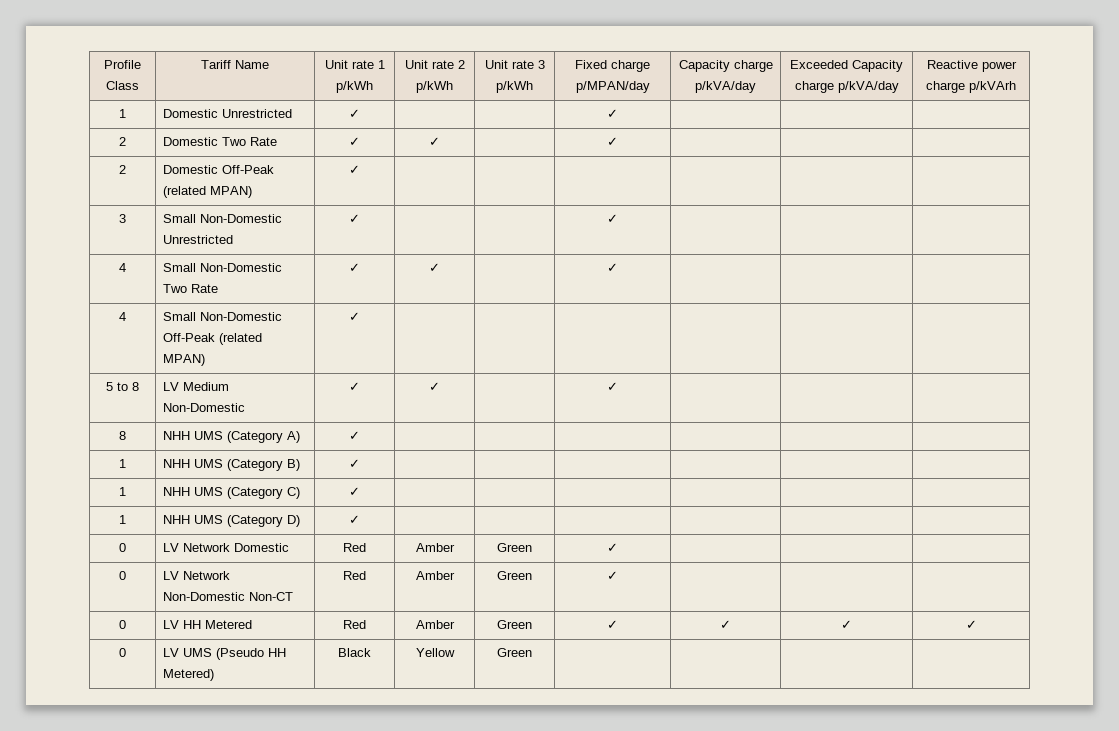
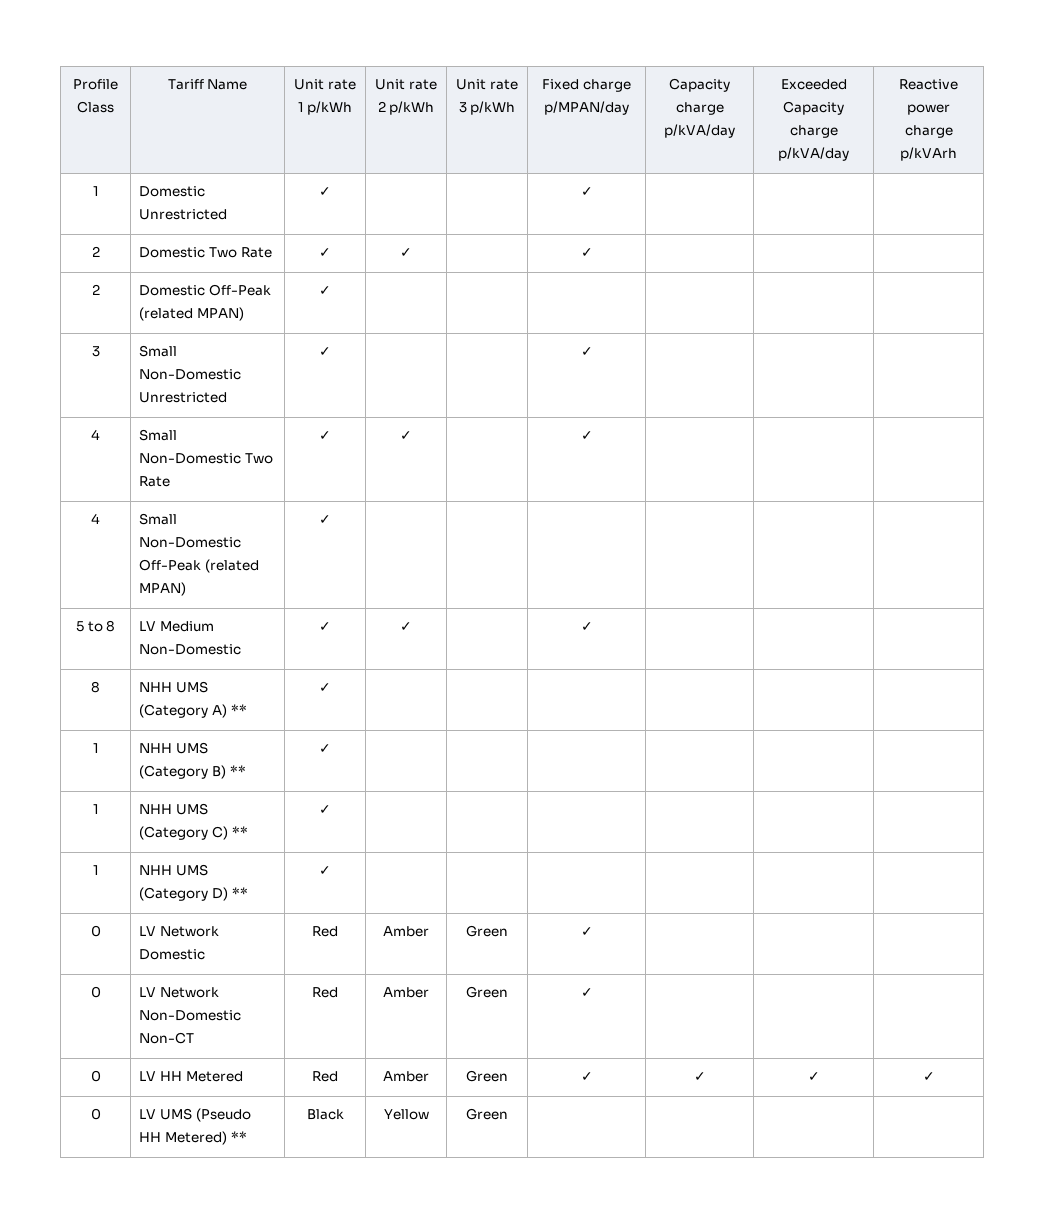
(301, 437) none -> [230,704,247,715] **
(301, 465) none -> [229,765,246,776] **
(301, 493) none -> [231,826,248,837] **
(301, 521) none -> [231,887,248,898] **
(215, 675) none -> [230,1131,247,1142] **

